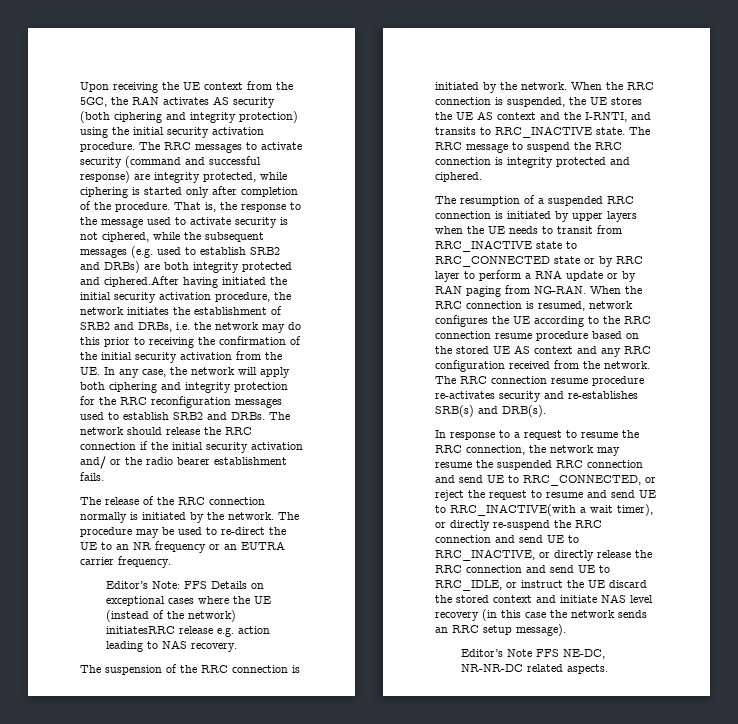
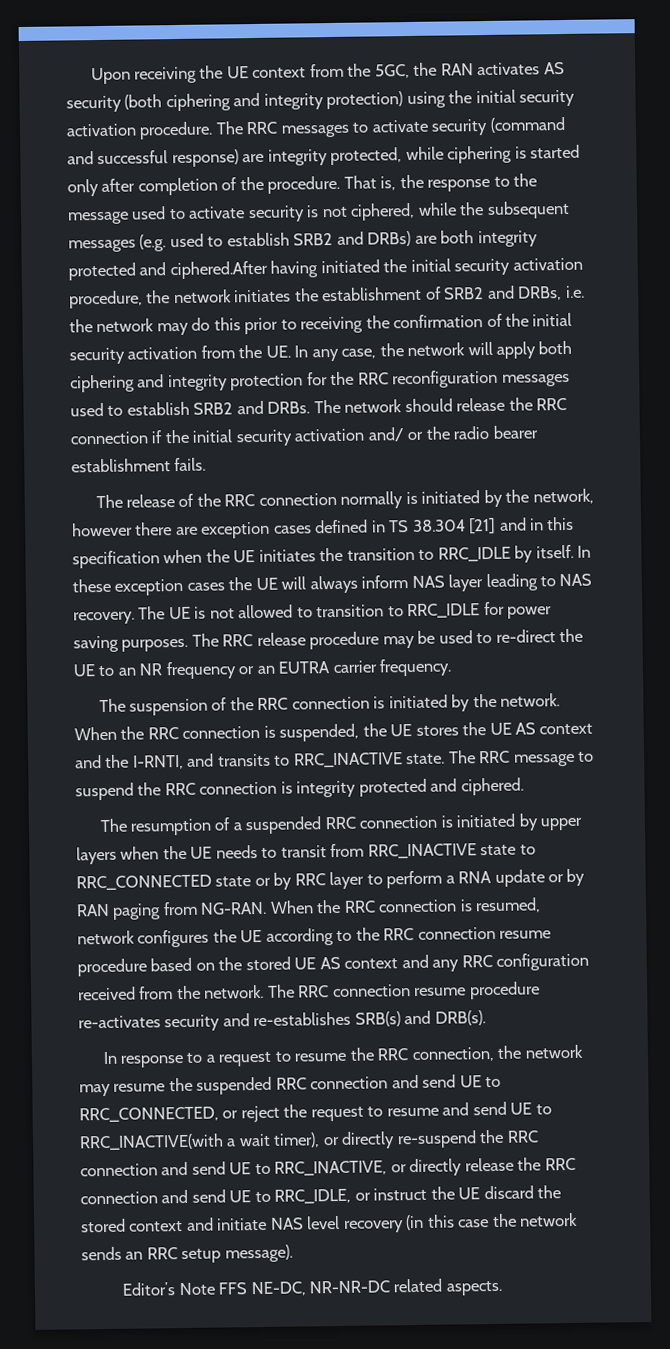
[228,512,299,520] network. The -> [532,488,594,505] [72,516,575,539] [72,544,592,569] [72,573,593,596] [73,601,553,625] [73,632,306,653] network, however there are exception cases defined in TS 38.304 [21] and in this specification when the UE initiates the transition to RRC_IDLE by itself. In these exception cases the UE will always inform NAS layer leading to NAS recovery. The UE is not allowed to transition to RRC_IDLE for power saving purposes. The RRC release
[105,581,264,589] [105,596,271,606] [105,610,236,622] [105,626,270,637] [105,640,237,652] // Editor’s Note: FFS Details on exceptional cases where the UE (instead of the network) initiatesRRC release e.g. action leading to NAS recovery. -> (453, 667) none

